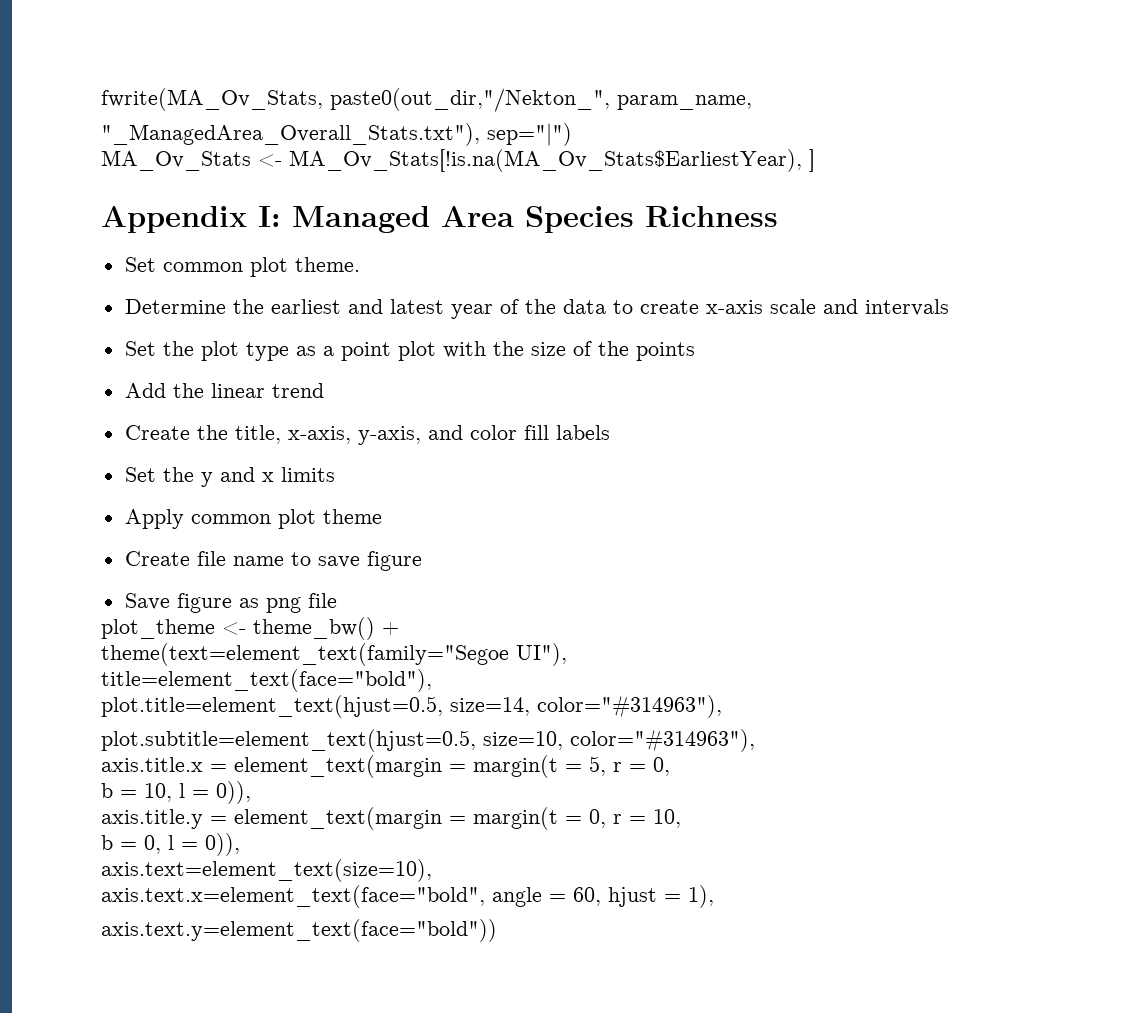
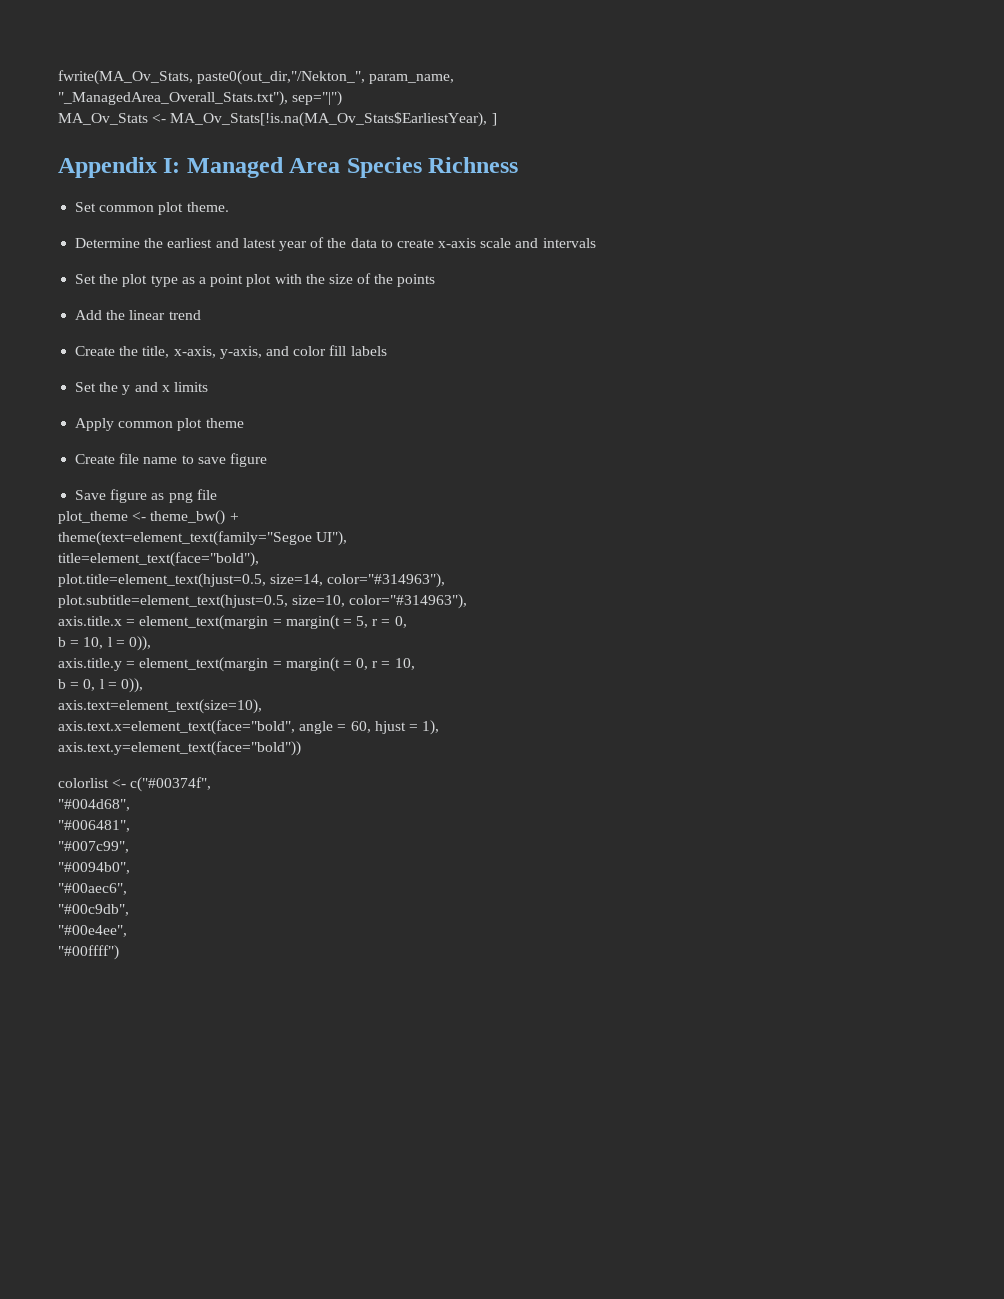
(497, 930) none -> [58,777,212,792] [58,799,130,811] [58,820,130,832] [58,841,129,853] [58,862,130,874] [58,883,127,895] [58,904,129,916] [58,925,127,937] [58,945,119,960] // colorlist <- c("#00374f", // "#004d68", // "#006481", // "#007c99", // "#0094b0", // "#00aec6", // "#00c9db", // "#00e4ee", // "#00ffff")

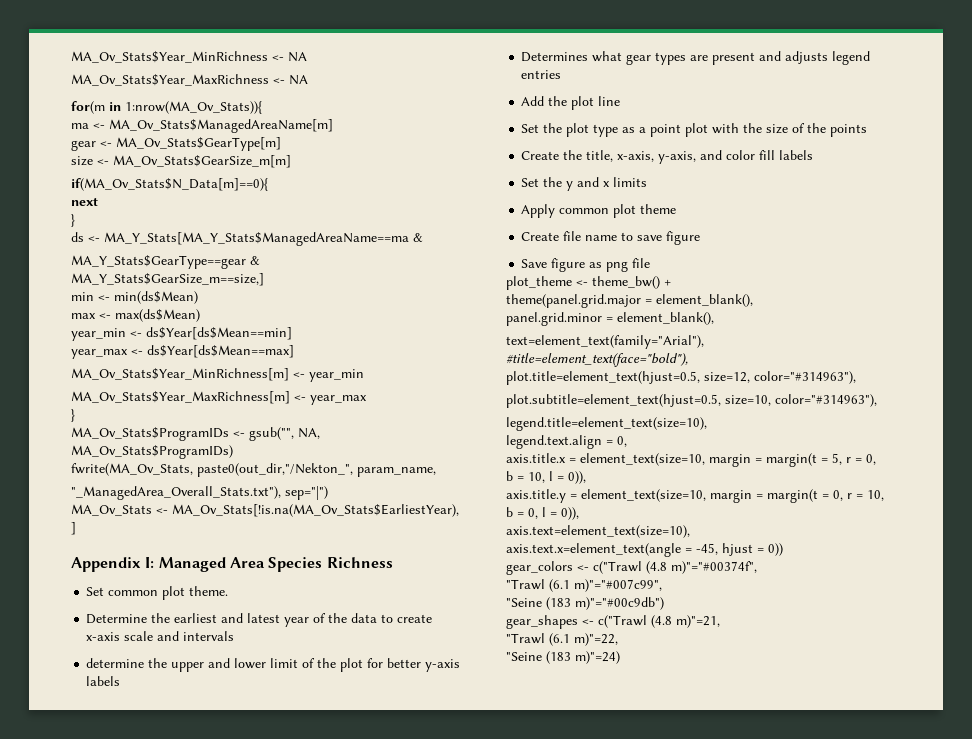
(58, 77) none -> [71,51,307,63] [71,74,308,86] [71,101,262,114] [71,119,333,133] [71,137,281,151] [71,155,291,168] [71,178,268,191] [71,197,98,206] [71,214,75,227] [71,232,423,246] [71,255,260,269] [71,273,264,286] [71,291,198,304] [71,309,200,322] [71,327,292,341] [71,345,294,359] [71,368,364,382] [71,391,367,405] [71,409,75,422] [71,427,320,441] [71,445,233,459] MA_Ov_Stats$Year_MinRichness <- NA // MA_Ov_Stats$Year_MaxRichness <- NA // for(m in 1:nrow(MA_Ov_Stats)){ // ma <- MA_Ov_Stats$ManagedAreaName[m] // gear <- MA_Ov_Stats$GearType[m] // size <- MA_Ov_Stats$GearSize_m[m] // if(MA_Ov_Stats$N_Data[m]==0){ // next // } // ds <- MA_Y_Stats[MA_Y_Stats$ManagedAreaName==ma & // MA_Y_Stats$GearType==gear & // MA_Y_Stats$GearSize_m==size,] // min <- min(ds$Mean) // max <- max(ds$Mean) // year_min <- ds$Year[ds$Mean==min] // year_max <- ds$Year[ds$Mean==max] // MA_Ov_Stats$Year_MinRichness[m] <- year_min // MA_Ov_Stats$Year_MaxRichness[m] <- year_max // } // MA_Ov_Stats$ProgramIDs <- gsub("", NA, MA_Ov_Stats$ProgramIDs) //
(596, 243) none -> [86,658,461,672] [86,676,121,686] [521,51,871,65] [521,70,562,79] [521,96,621,110] // determine the upper and lower limit of the plot for better y-axis labels // Determines what gear types are present and adjusts legend entries // Add the plot line
[75,310,201,320] // Add the linear trend -> (868, 130) none
[58,531,348,546] [58,552,259,567] theme(text=element_text(family="Segoe UI"), // title=element_text(face="bold"), -> [506,294,753,308] [506,312,714,326] [506,335,704,349] [506,353,688,367] theme(panel.grid.major = element_blank(), // panel.grid.minor = element_blank(), // text=element_text(family="Arial"), // #title=element_text(face="bold"),
[270,574,324,586] size=14, -> [704,372,750,383] size=12,
(468, 601) none -> [506,417,707,431] [506,435,627,449] // legend.title=element_text(size=10), // legend.text.align = 0,
[139,615,269,630] element_text(margin -> [580,453,751,467] element_text(size=10, margin
[139,657,269,672] element_text(margin -> [581,489,752,503] element_text(size=10, margin
[58,720,440,735] [58,741,301,756] [58,777,212,792] [58,799,130,811] [58,820,130,832] [58,841,129,853] [58,862,130,874] [58,883,127,895] [58,904,129,916] [58,925,127,937] [58,945,119,960] axis.text.x=element_text(face="bold", angle = 60, hjust = 1), // axis.text.y=element_text(face="bold")) // colorlist <- c("#00374f", // "#004d68", // "#006481", // "#007c99", // "#0094b0", // "#00aec6", // "#00c9db", // "#00e4ee", // "#00ffff") -> [506,543,783,557] [506,561,757,575] [506,579,662,592] [506,597,664,610] [506,615,720,629] [506,633,618,646] [506,651,620,664] axis.text.x=element_text(angle = -45, hjust = 0)) // gear_colors <- c("Trawl (4.8 m)"="#00374f", // "Trawl (6.1 m)"="#007c99", // "Seine (183 m)"="#00c9db") // gear_shapes <- c("Trawl (4.8 m)"=21, // "Trawl (6.1 m)"=22, // "Seine (183 m)"=24)

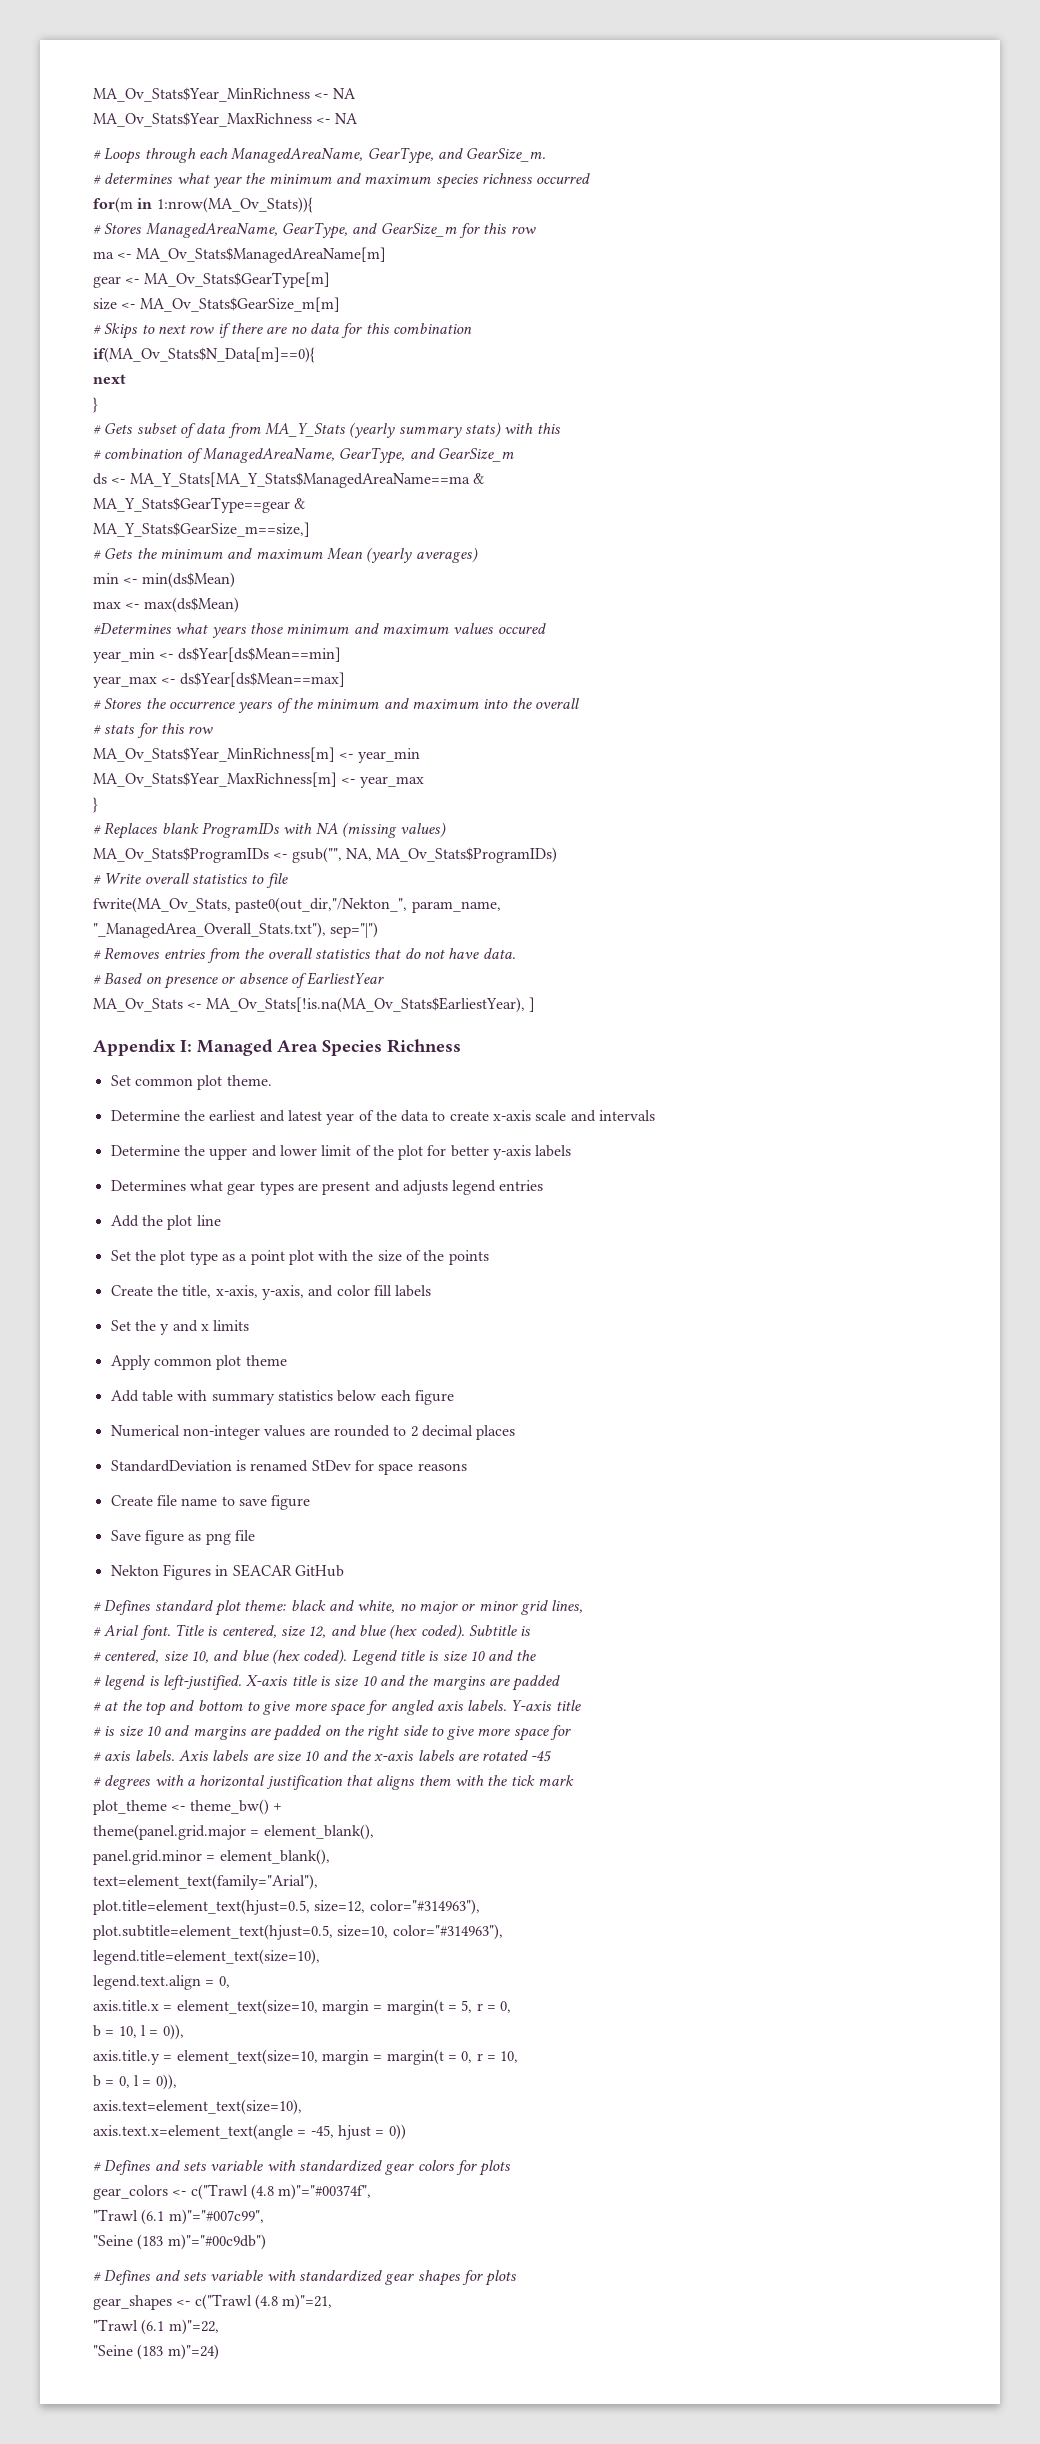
[71,101,262,114] for(m in 1:nrow(MA_Ov_Stats)){ -> [93,147,547,164] [93,173,591,189] [93,197,313,213] [93,222,536,239] # Loops through each ManagedAreaName, GearType, and GearSize_m. // # determines what year the minimum and maximum species richness occurred // for(m in 1:nrow(MA_Ov_Stats)){ // # Stores ManagedAreaName, GearType, and GearSize_m for this row
[71,178,268,191] [71,197,98,206] [71,214,75,227] if(MA_Ov_Stats$N_Data[m]==0){ // next // } -> [93,323,472,339] [93,347,315,363] [93,374,126,384] [93,397,98,413] [93,422,561,438] [93,447,514,464] # Skips to next row if there are no data for this combination // if(MA_Ov_Stats$N_Data[m]==0){ // next // } // # Gets subset of data from MA_Y_Stats (yearly summary stats) with this // # combination of ManagedAreaName, GearType, and GearSize_m
(264, 279) none -> [93,547,478,563] // # Gets the minimum and maximum Mean (yearly averages)
(200, 315) none -> [93,623,546,638] // #Determines what years those minimum and maximum values occured
(294, 351) none -> [93,698,579,713] [93,723,214,738] // # Stores the occurrence years of the minimum and maximum into the overall // # stats for this row
(75, 415) none -> [93,822,447,839] // # Replaces blank ProgramIDs with NA (missing values)
(233, 452) none -> [93,873,288,888] // # Write overall statistics to file
(328, 493) none -> [93,947,516,963] [93,972,385,989] // # Removes entries from the overall statistics that do not have data. // # Based on presence or absence of EarliestYear
[86,658,145,668] determine -> [110,1145,180,1156] Determine
(677, 209) none -> [110,1390,454,1405] [110,1425,516,1440] [110,1460,467,1475] // Add table with summary statistics below each figure // Numerical non-integer values are rounded to 2 decimal places // StandardDeviation is renamed StDev for space reasons
(651, 263) none -> [110,1564,344,1580] [93,1600,584,1616] [93,1624,532,1640] [93,1649,537,1665] [93,1675,561,1691] [93,1700,581,1716] [93,1725,572,1741] [93,1750,552,1762] [93,1775,574,1790] // Nekton Figures in SEACAR GitHub // # Defines standard plot theme: black and white, no major or minor grid lines, // # Arial font. Title is centered, size 12, and blue (hex coded). Subtitle is // # centered, size 10, and blue (hex coded). Legend title is size 10 and the // # legend is left-justified. X-axis title is size 10 and the margins are padded // # at the top and bottom to give more space for angled axis labels. Y-axis title // # is size 10 and margins are padded on the right side to give more space for // # axis labels. Axis labels are size 10 and the x-axis labels are rotated -45 // # degrees with a horizontal justification that aligns them with the tick mark
[506,353,688,367] // #title=element_text(face="bold"), -> (318, 1882) none
(783, 549) none -> [93,2160,512,2176] // # Defines and sets variable with standardized gear colors for plots
(664, 603) none -> [93,2270,518,2286] // # Defines and sets variable with standardized gear shapes for plots

